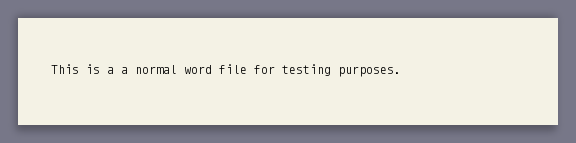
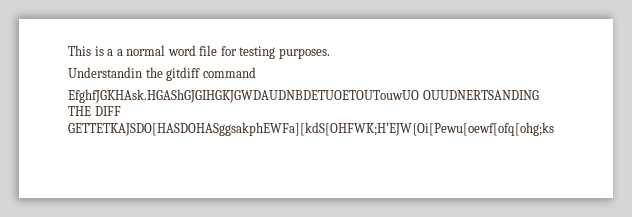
(401, 71) none -> [68,67,256,81] [68,89,539,103] [68,106,121,116] [68,122,554,136] // Understandin the gitdiff command // EfghfJGKHAsk.HGAShGJGIHGKJGWDAUDNBDETUOETOUTouwUO OUUDNERTSANDING THE DIFF GETTETKAJSDO[HASDOHASggsakphEWFa][kdS[OHFWK;H’EJW{Oi[Pewu[oewf[ofq[ohg;ks

